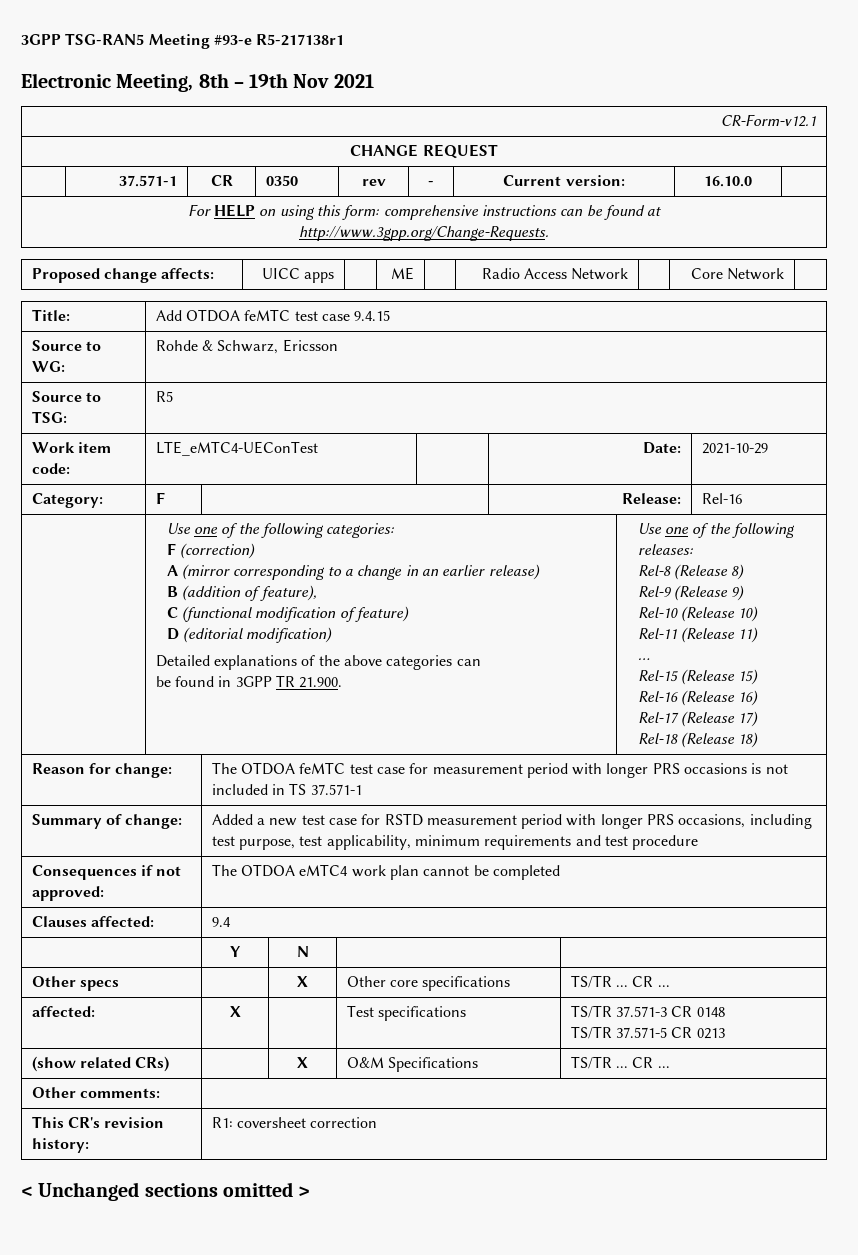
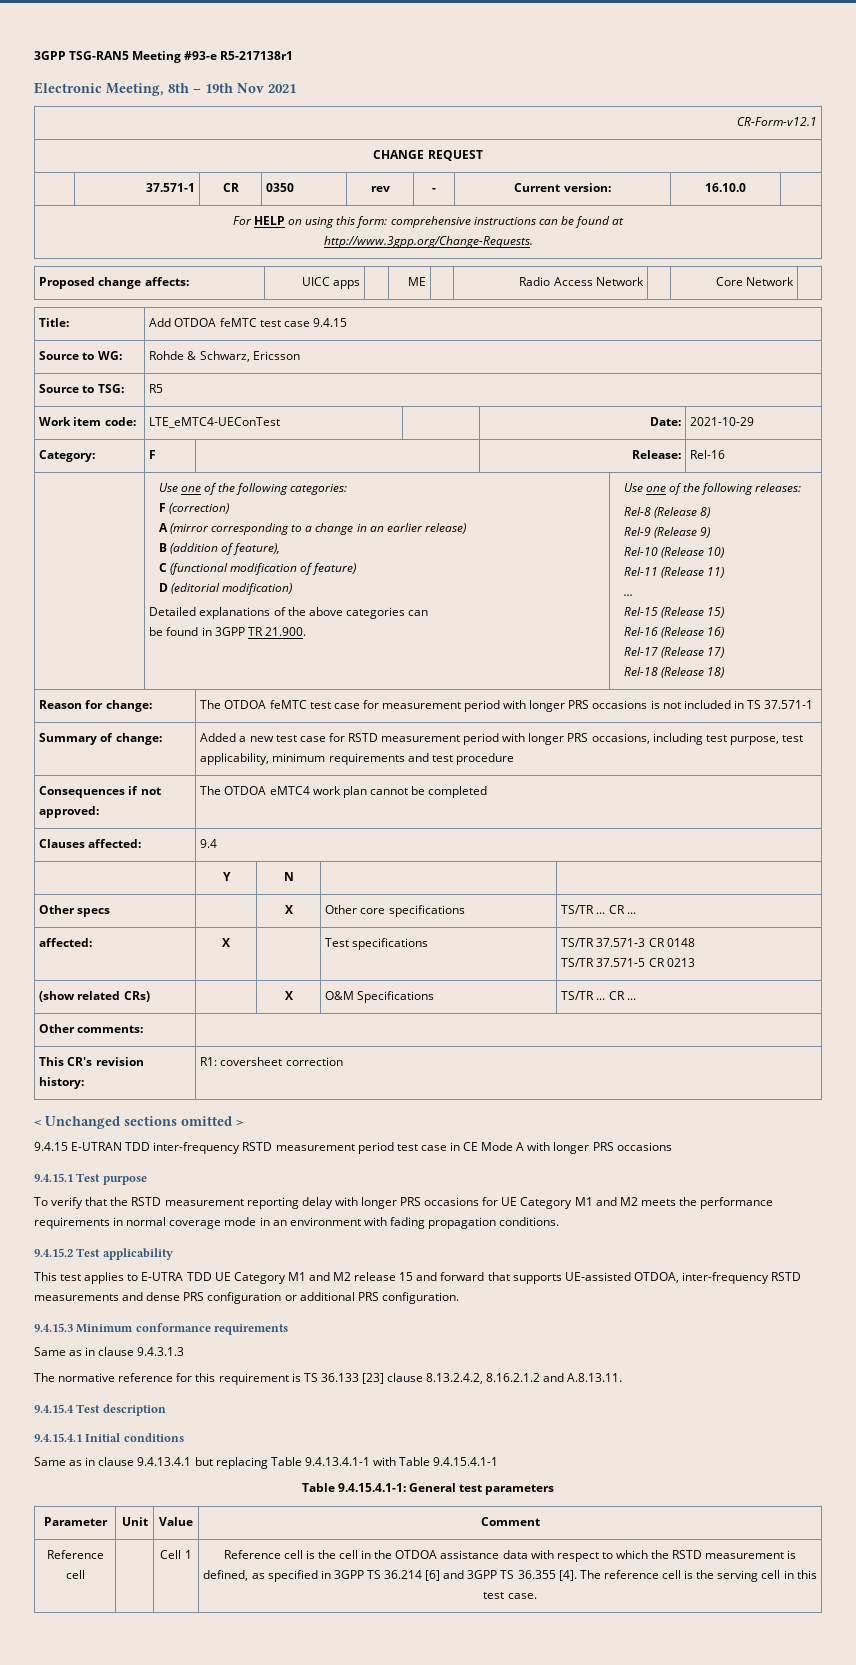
(311, 1191) none -> [34,1142,672,1154] [34,1173,147,1185] [34,1197,774,1209] [34,1217,560,1229] [34,1248,173,1260] [34,1272,802,1284] [34,1292,459,1304] [34,1323,289,1335] [34,1347,185,1356] [34,1373,623,1385] [34,1404,166,1416] [34,1433,184,1442] [34,1457,499,1469] [301,1483,555,1495] [43,1517,108,1526] [121,1517,148,1526] [159,1517,193,1526] [480,1517,540,1526] [46,1550,104,1559] [65,1570,85,1579] [160,1550,192,1559] [223,1550,797,1562] [203,1570,817,1582] [483,1592,537,1599] // 9.4.15 E-UTRAN TDD inter-frequency RSTD measurement period test case in CE Mode A with longer PRS occasions // 9.4.15.1 Test purpose // To verify that the RSTD measurement reporting delay with longer PRS occasions for UE Category M1 and M2 meets the performance requirements in normal coverage mode in an environment with fading propagation conditions. // 9.4.15.2 Test applicability // This test applies to E-UTRA TDD UE Category M1 and M2 release 15 and forward that supports UE-assisted OTDOA, inter-frequency RSTD measurements and dense PRS configuration or additional PRS configuration. // 9.4.15.3 Minimum conformance requirements // Same as in clause 9.4.3.1.3 // The normative reference for this requirement is TS 36.133 [23] clause 8.13.2.4.2, 8.16.2.1.2 and A.8.13.11. // 9.4.15.4 Test description // 9.4.15.4.1 Initial conditions // Same as in clause 9.4.13.4.1 but replacing Table 9.4.13.4.1-1 with Table 9.4.15.4.1-1 // Table 9.4.15.4.1-1: General test parameters // Parameter | Unit | Value | Comment // Reference cell | | Cell 1 | Reference cell is the cell in the OTDOA assistance data with respect to which the RSTD measurement is defined, as specified in 3GPP TS 36.214 [6] and 3GPP TS 36.355 [4]. The reference cell is the serving cell in this test case.

